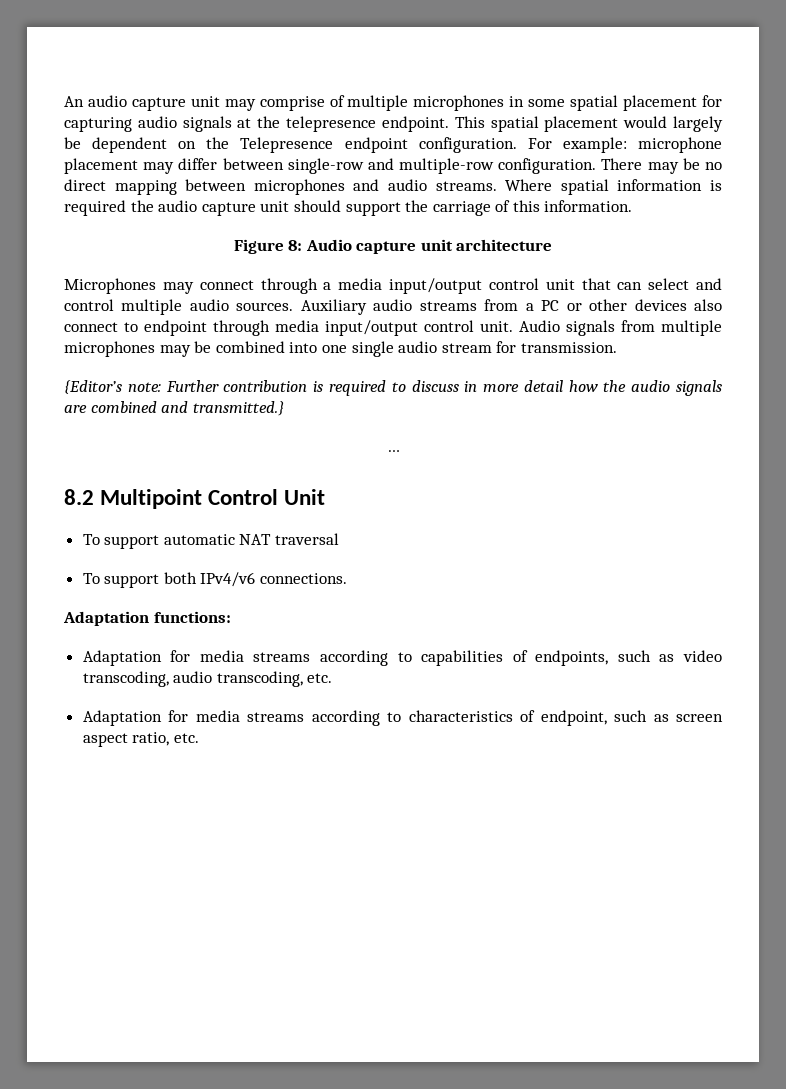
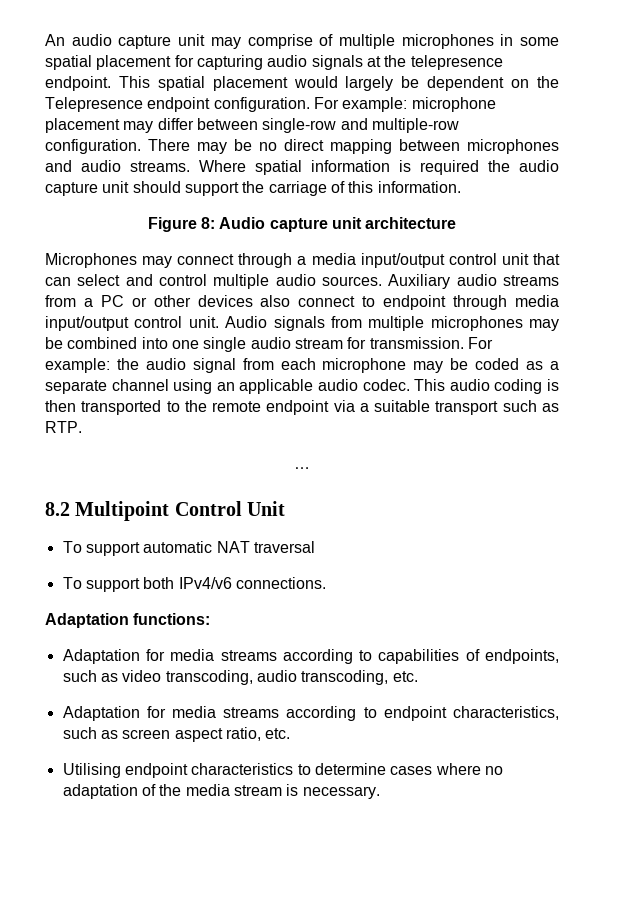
[64,380,723,396] [64,401,284,416] // {Editor’s note: Further contribution is required to discuss in more detail how the audio signals are combined and transmitted.} -> [467,337,493,349] [45,358,560,373] [45,379,560,394] [45,400,559,415] [45,421,82,433] For example: the audio signal from each microphone may be coded as a separate channel using an applicable audio codec. This audio coding is then transported to the remote endpoint via a suitable transport such as RTP.
[408,710,607,726] characteristics of endpoint, -> [383,706,559,721] endpoint characteristics,
(199, 738) none -> [62,763,503,778] [62,784,380,799] // Utilising endpoint characteristics to determine cases where no adaptation of the media stream is necessary.

